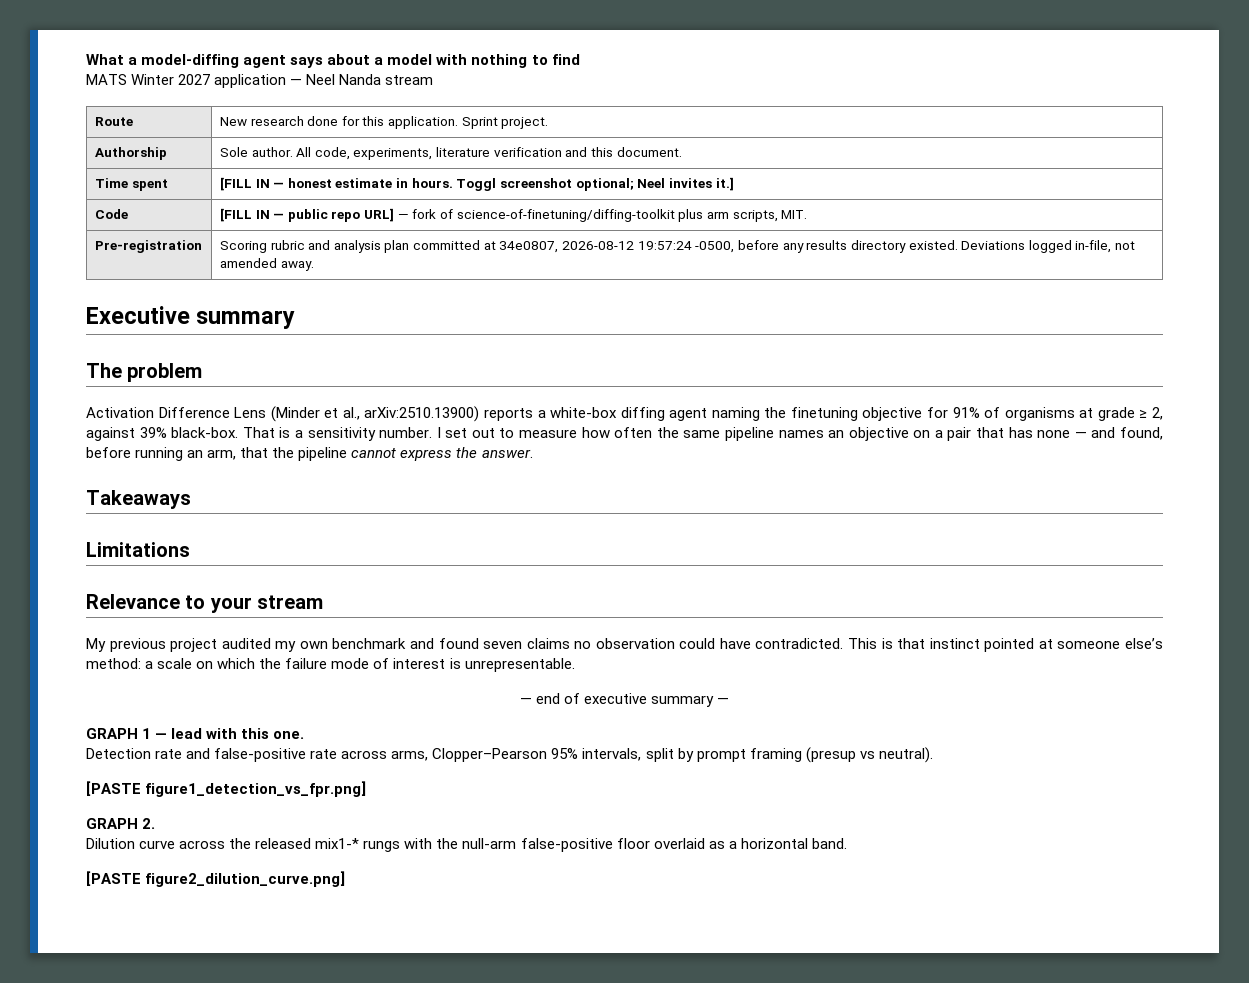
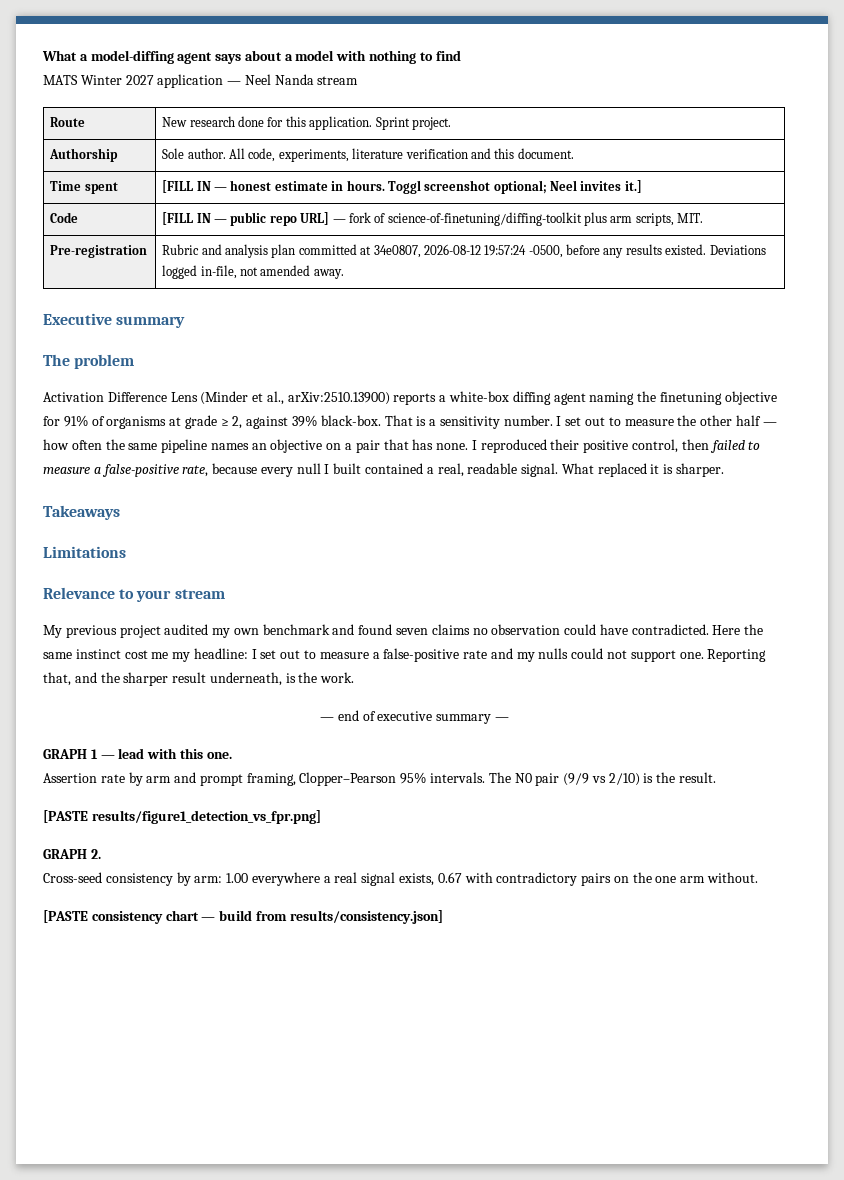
[219,240,305,253] Scoring rubric -> [162,244,200,255] Rubric
[850,240,906,253] directory -> (662, 249) none
(578, 433) none -> [677,415,777,426] the other half —
[1037,427,1164,440] [86,447,533,461] none — and found, before running an arm, that the pipeline cannot express the answer. -> [436,439,761,453] [43,463,725,477] none. I reproduced their positive control, then failed to measure a false-positive rate, because every null I built contained a real, readable signal. What replaced it is sharper.
[848,638,1164,652] [86,658,575,672] This is that instinct pointed at someone else’s method: a scale on which the failure mode of interest is unrepresentable. -> [712,624,764,635] [43,648,767,662] [43,672,355,686] Here the same instinct cost me my headline: I set out to measure a false-positive rate and my nulls could not support one. Reporting that, and the sharper result underneath, is the work.
[86,747,933,763] [86,781,367,797] Detection rate and false-positive rate across arms, Clopper–Pearson 95% intervals, split by prompt framing (presup vs neutral). // [PASTE figure1_detection_vs_fpr.png] -> [43,772,717,786] [43,810,321,824] Assertion rate by arm and prompt framing, Clopper–Pearson 95% intervals. The N0 pair (9/9 vs 2/10) is the result. // [PASTE results/figure1_detection_vs_fpr.png]
[86,838,847,852] [86,871,346,887] Dilution curve across the released mix1-* rungs with the null-arm false-positive floor overlaid as a horizontal band. // [PASTE figure2_dilution_curve.png] -> [43,872,759,886] [43,910,443,924] Cross-seed consistency by arm: 1.00 everywhere a real signal exists, 0.67 with contradictory pairs on the one arm without. // [PASTE consistency chart — build from results/consistency.json]

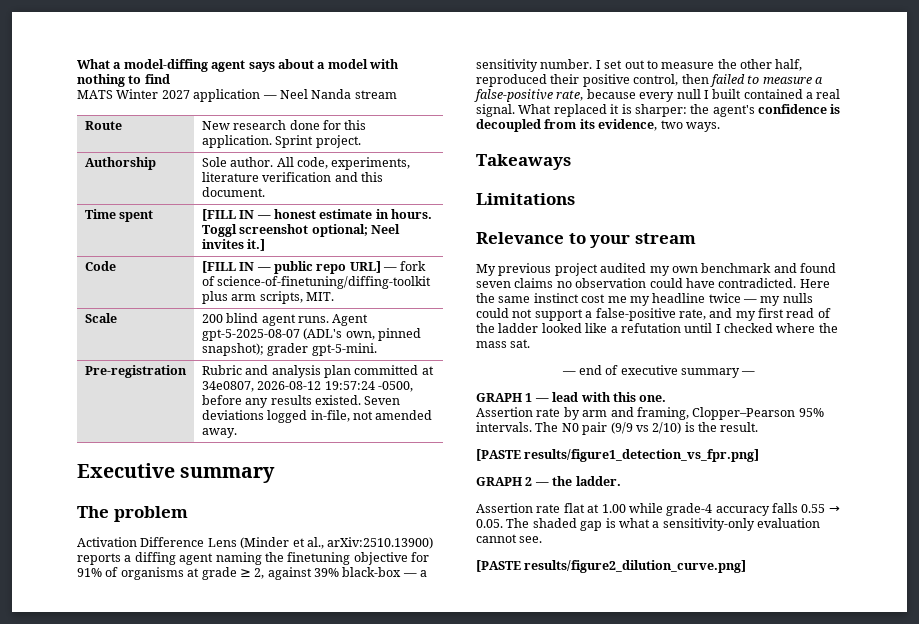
(704, 218) none -> [84,313,117,323] [201,313,369,326] [201,328,421,341] [201,343,377,356] // Scale | 200 blind agent runs. Agent gpt-5-2025-08-07 (ADL's own, pinned snapshot); grader gpt-5-mini.
[709,245,766,255] Deviations -> [364,396,401,405] [201,410,264,420] Seven deviations
[449,391,510,402] white-box -> (132, 558) none
[320,415,427,426] black-box. That is -> [342,567,417,577] black-box —
[735,415,777,426] [43,439,477,453] half — how often the same pipeline names an objective on a pair that has none. I -> [775,59,803,71] half,
[437,463,518,477] real, readable -> [816,89,841,99] real
[676,463,725,477] sharper. -> [634,104,841,117] [476,119,720,132] sharper: the agent's confidence is decoupled from its evidence, two ways.
[193,648,513,662] headline: I set out to measure a false-positive rate and -> [652,293,757,303] headline twice —
[679,649,767,662] [43,672,355,686] one. Reporting that, and the sharper result underneath, is the work. -> [585,308,831,321] [476,323,838,333] [476,339,531,348] a false-positive rate, and my first read of the ladder looked like a refutation until I checked where the mass sat.
[199,774,243,786] prompt -> (634, 412) none
[90,849,101,859] [43,872,759,886] [43,910,443,924] 2. // Cross-seed consistency by arm: 1.00 everywhere a real signal exists, 0.67 with contradictory pairs on the one arm without. // [PASTE consistency chart — build from results/consistency.json] -> [525,476,621,486] [476,503,840,516] [476,518,820,531] [476,534,543,543] [476,560,747,573] 2 — the ladder. // Assertion rate flat at 1.00 while grade-4 accuracy falls 0.55 → 0.05. The shaded gap is what a sensitivity-only evaluation cannot see. // [PASTE results/figure2_dilution_curve.png]

